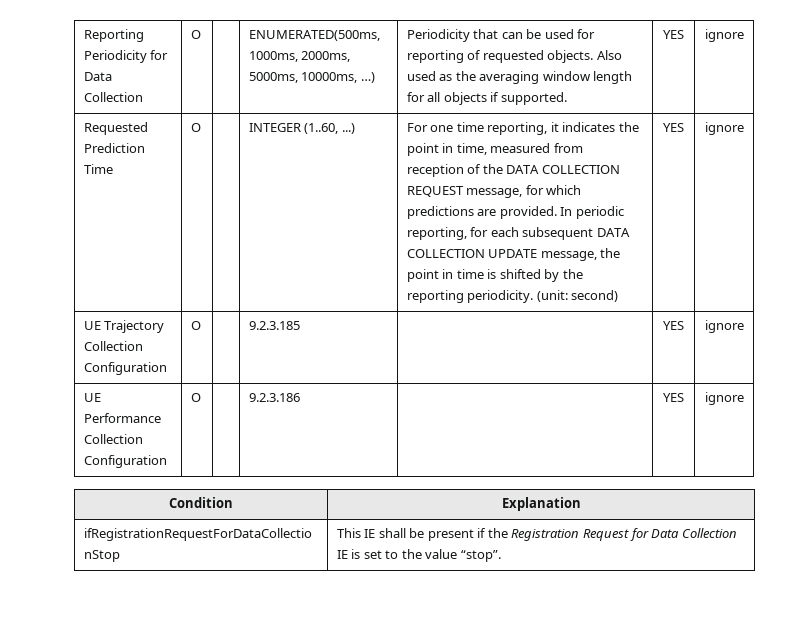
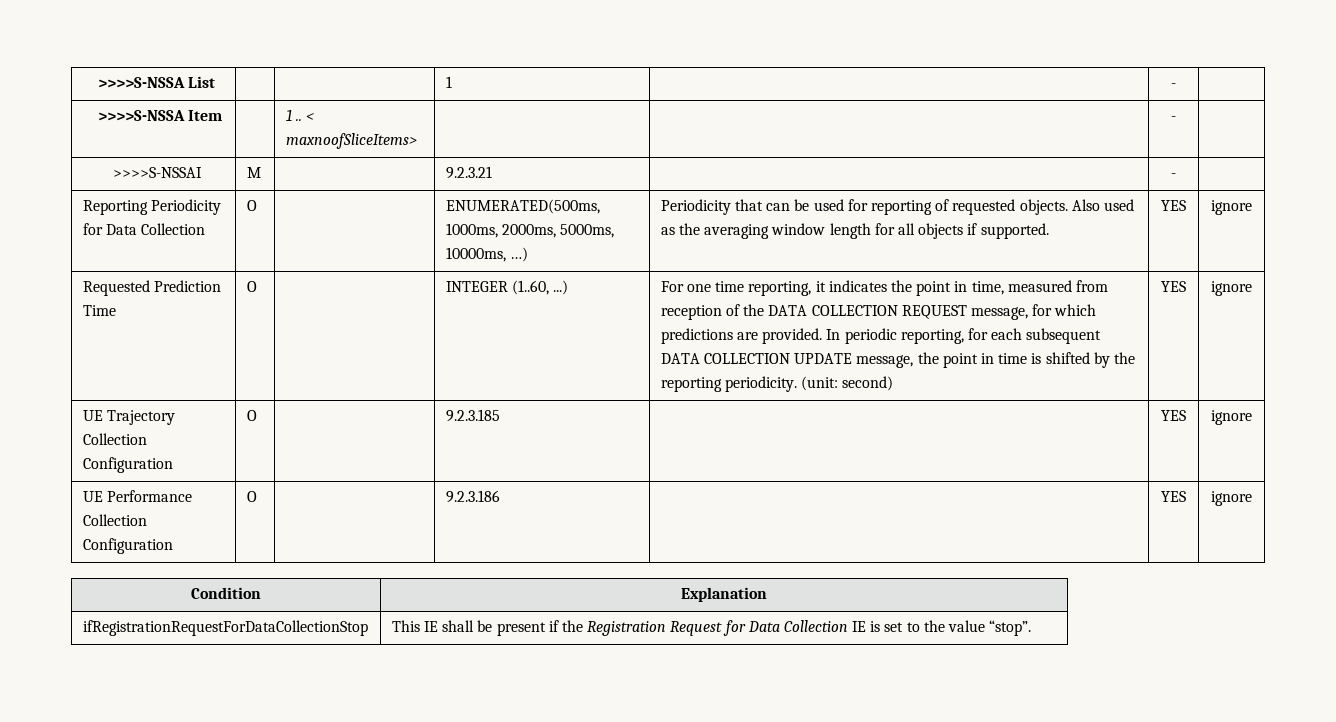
(83, 35) none -> [98,76,216,88] [445,76,452,88] [1171,83,1176,88] [98,110,223,121] [285,109,315,121] [285,133,417,149] [1171,116,1176,121] [113,167,203,178] [246,167,261,178] [445,166,492,179] [1171,173,1176,178] >>>>S-NSSA List | | | 1 | | - | // >>>>S-NSSA Item | | 1 .. < maxnoofSliceItems> | | | - | // >>>>S-NSSAI | M | | 9.2.3.21 | | - | //

